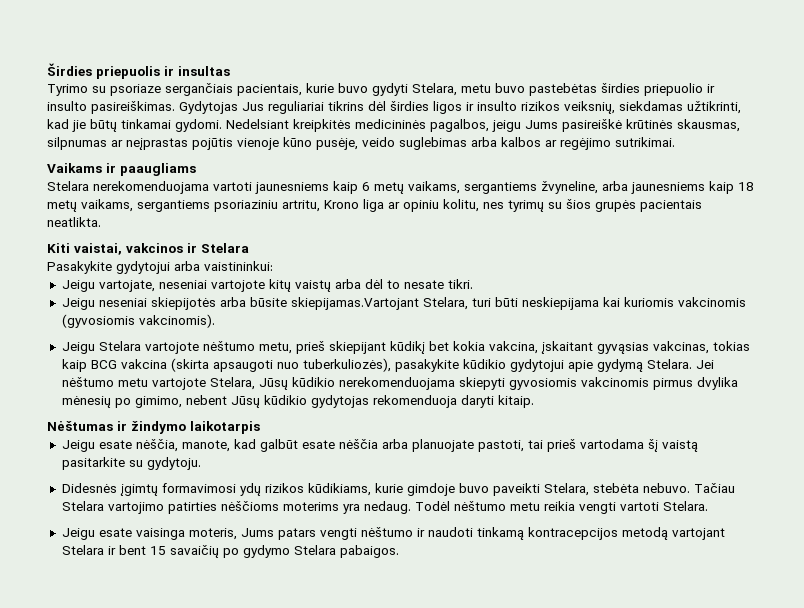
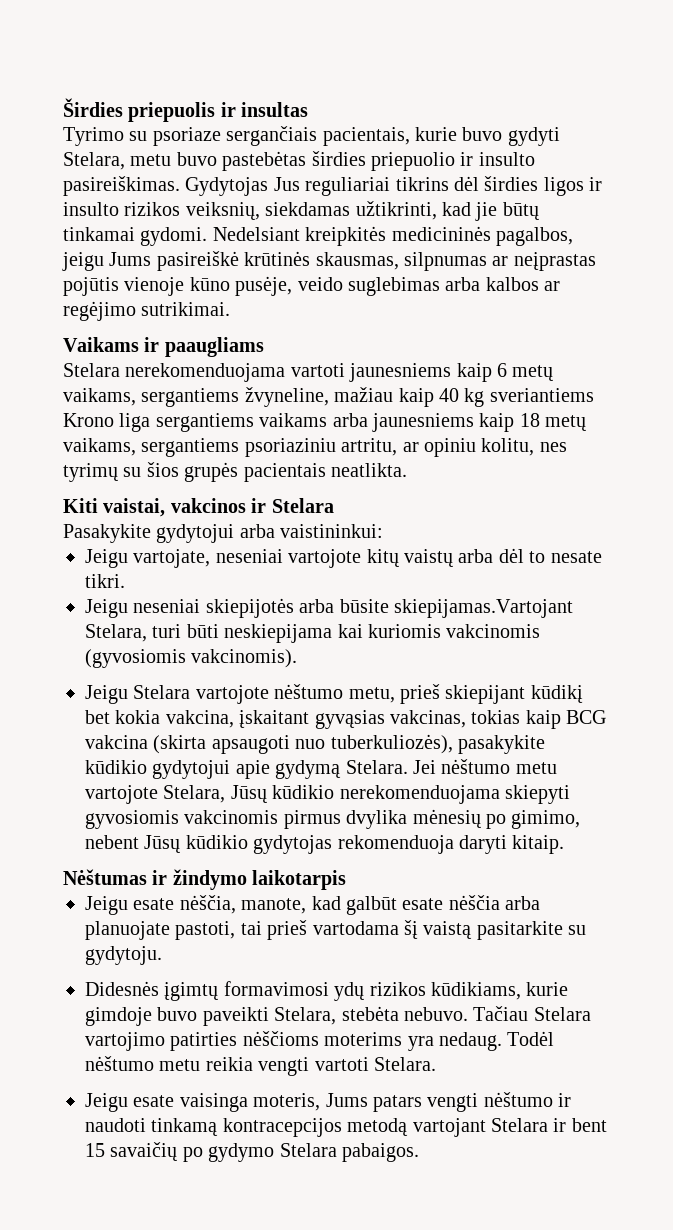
(598, 187) none -> [334,387,594,407] [63,413,328,432] mažiau kaip 40 kg sveriantiems Krono liga sergantiems vaikams
[324,199,384,212] Krono liga -> (398, 447) none

